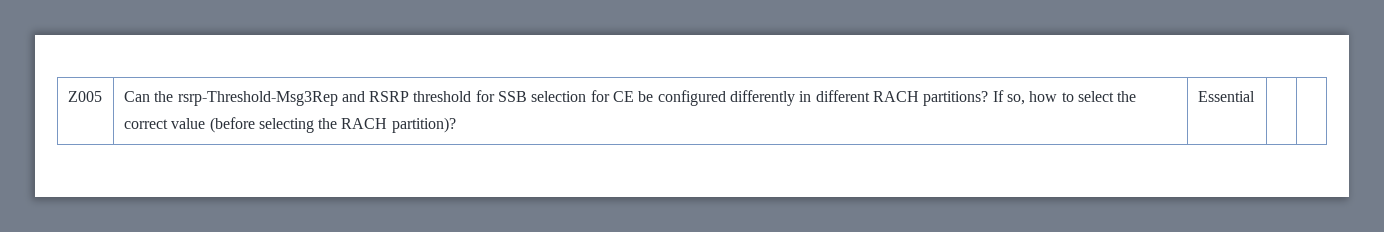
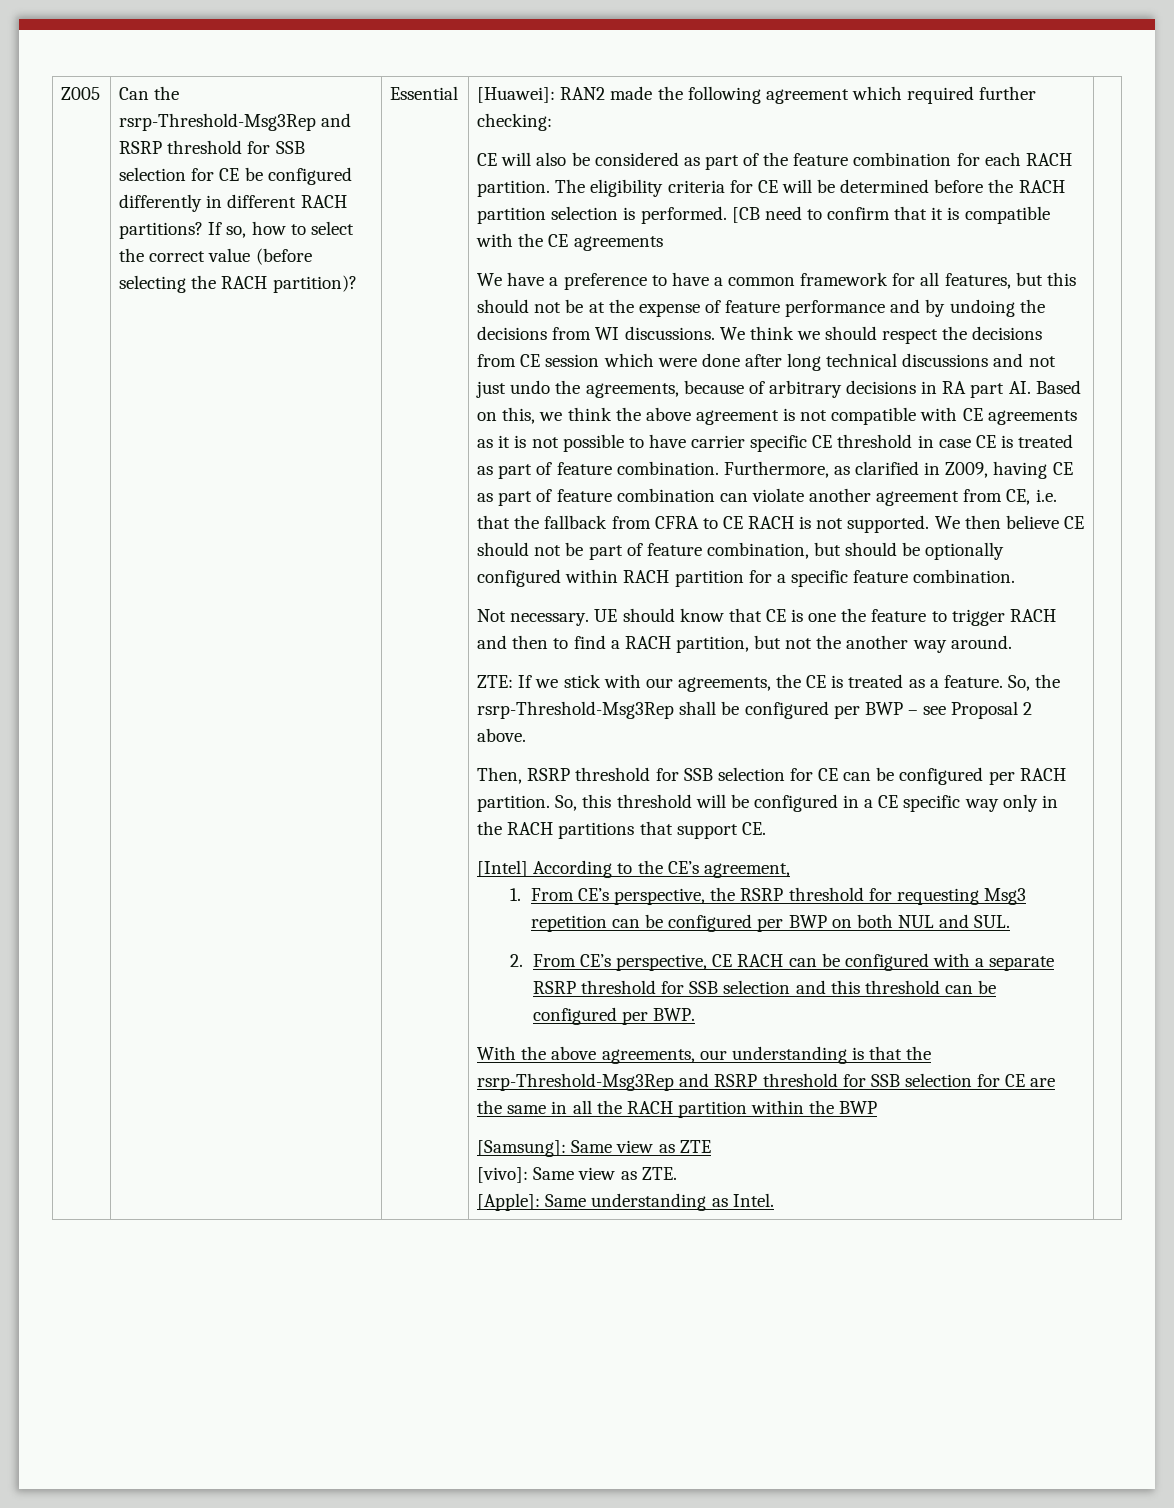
(1255, 96) none -> [477,86,1037,104] [477,113,553,131] [477,152,1072,170] [477,179,1065,197] [477,206,1050,224] [476,233,663,251] [477,272,1076,290] [477,299,1045,317] [477,326,1043,344] [477,353,1056,371] [476,380,1081,398] [477,407,1077,425] [477,434,1074,452] [477,461,1073,479] [477,488,1057,506] [477,515,1084,533] [477,542,1005,560] [477,569,1016,587] [477,608,1056,626] [477,635,1012,653] [477,674,1061,692] [477,701,1033,719] [477,728,527,742] [477,767,1066,785] [477,794,1058,812] [477,821,766,839] [477,860,790,878] [510,887,1026,905] [530,914,1011,932] [510,953,1055,971] [532,980,997,994] [532,1007,696,1025] [477,1046,932,1064] [477,1073,1056,1091] [477,1100,878,1118] [477,1140,711,1157] [477,1167,677,1183] [477,1193,774,1211] [Huawei]: RAN2 made the following agreement which required further checking: // CE will also be considered as part of the feature combination for each RACH partition. The eligibility criteria for CE will be determined before the RACH partition selection is performed. [CB need to confirm that it is compatible with the CE agreements // We have a preference to have a common framework for all features, but this should not be at the expense of feature performance and by undoing the decisions from WI discussions. We think we should respect the decisions from CE session which were done after long technical discussions and not just undo the agreements, because of arbitrary decisions in RA part AI. Based on this, we think the above agreement is not compatible with CE agreements as it is not possible to have carrier specific CE threshold in case CE is treated as part of feature combination. Furthermore, as clarified in Z009, having CE as part of feature combination can violate another agreement from CE, i.e. that the fallback from CFRA to CE RACH is not supported. We then believe CE should not be part of feature combination, but should be optionally configured within RACH partition for a specific feature combination. // Not necessary. UE should know that CE is one the feature to trigger RACH and then to find a RACH partition, but not the another way around. // ZTE: If we stick with our agreements, the CE is treated as a feature. So, the rsrp-Threshold-Msg3Rep shall be configured per BWP – see Proposal 2 above. // Then, RSRP threshold for SSB selection for CE can be configured per RACH partition. So, this threshold will be configured in a CE specific way only in the RACH partitions that support CE. // [Intel] According to the CE’s agreement, // 1. From CE’s perspective, the RSRP threshold for requesting Msg3 repetition can be configured per BWP on both NUL and SUL. // 2. From CE’s perspective, CE RACH can be configured with a separate RSRP threshold for SSB selection and this threshold can be configured per BWP. // With the above agreements, our understanding is that the rsrp-Threshold-Msg3Rep and RSRP threshold for SSB selection for CE are the same in all the RACH partition within the BWP // [Samsung]: Same view as ZTE // [vivo]: Same view as ZTE. // [Apple]: Same understanding as Intel.

